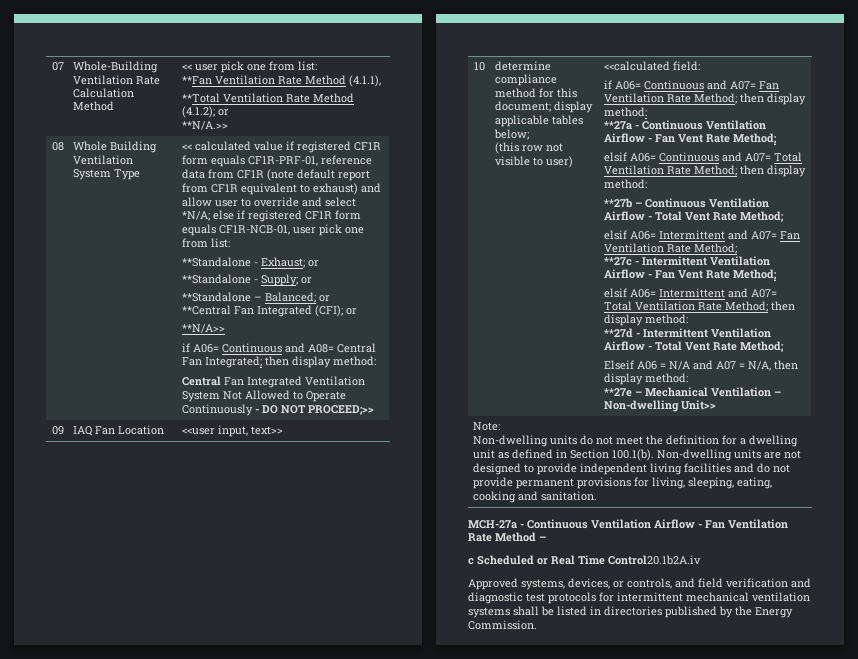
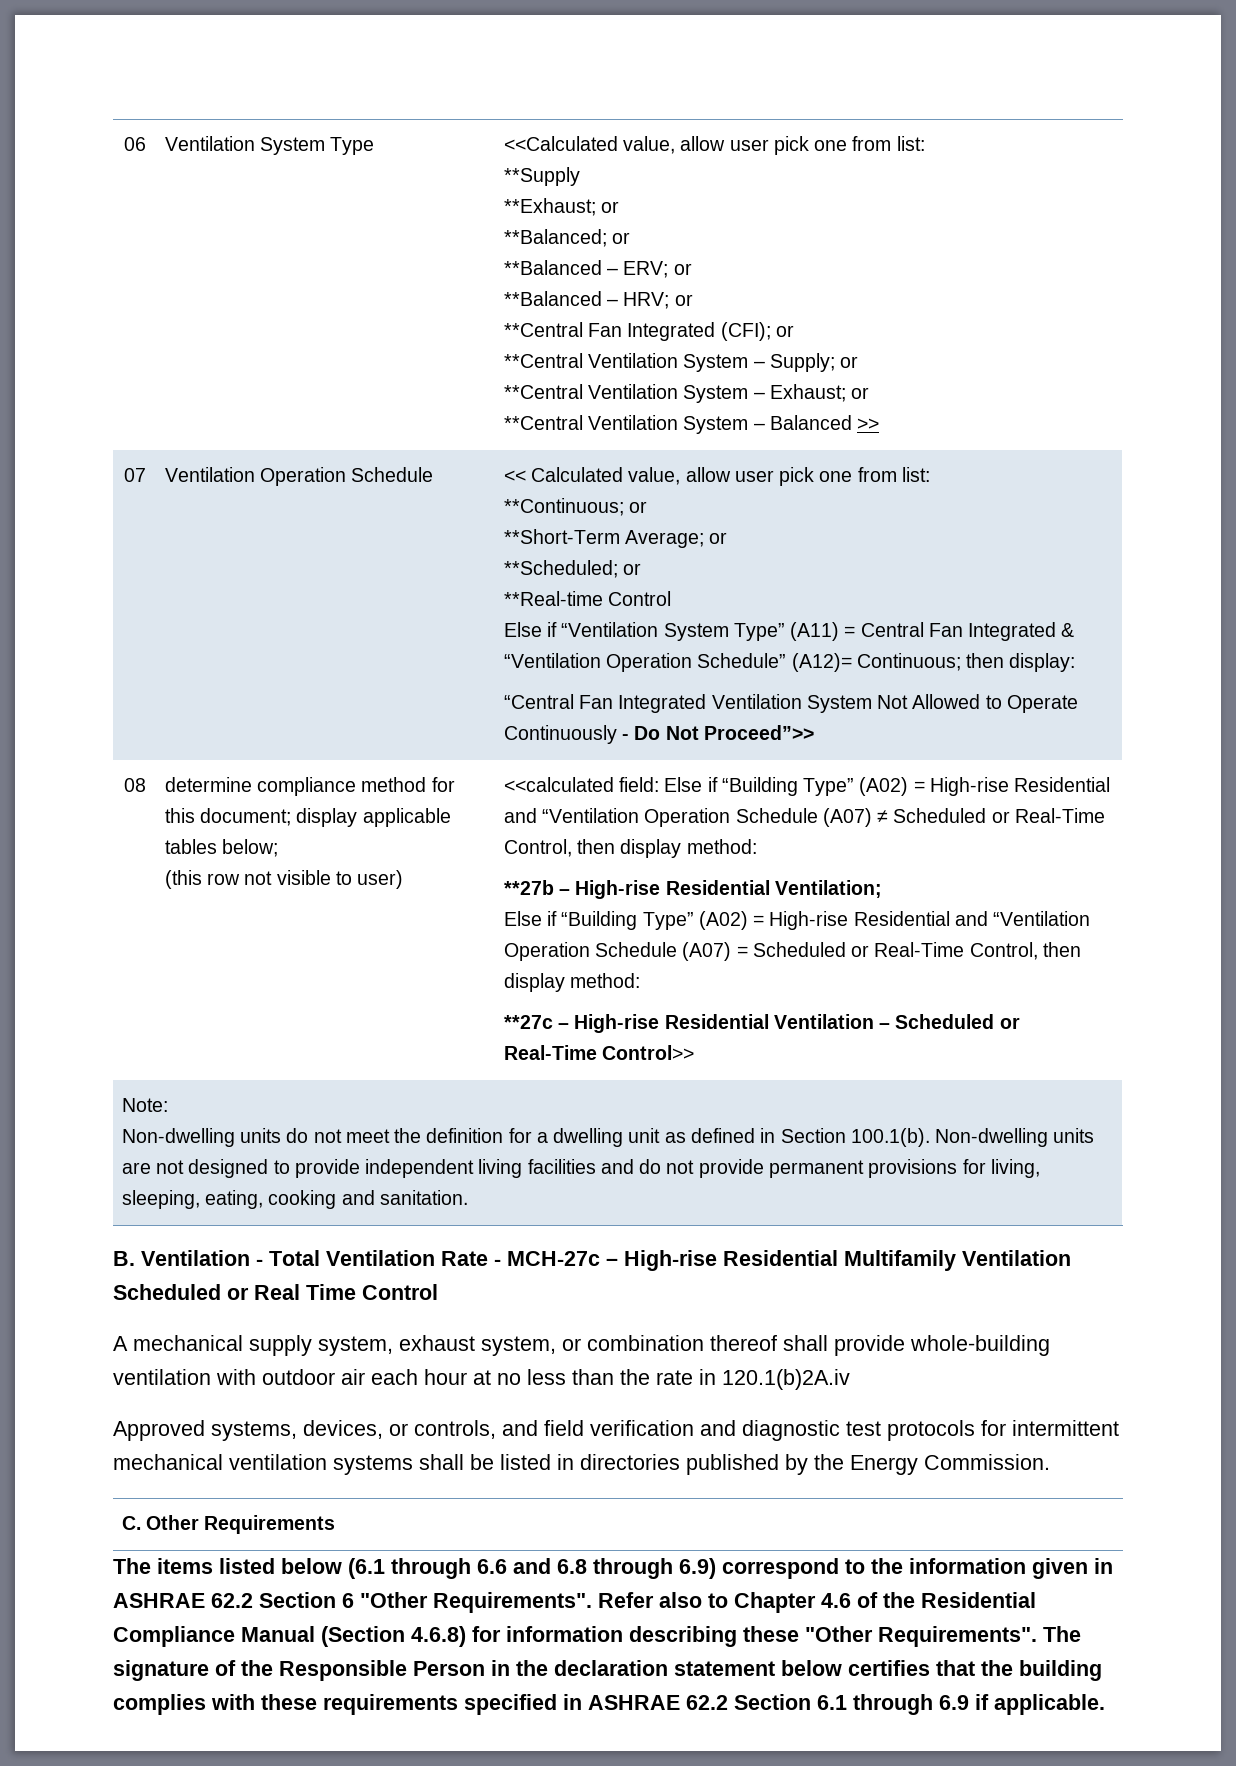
[51,62,64,71] [72,61,158,73] [72,75,160,85] [72,88,134,98] [72,101,114,111] [181,61,317,73] [181,75,381,87] [181,93,354,103] [181,106,229,118] [181,121,228,130] [51,142,64,151] [72,141,157,153] [72,155,133,165] [72,169,140,180] [181,141,381,153] [181,155,372,167] [181,169,370,181] [181,183,381,195] [181,197,356,207] [181,210,361,222] [181,224,364,236] [181,238,230,248] [181,257,319,268] [181,274,312,286] [181,292,316,303] 07 | Whole-Building Ventilation Rate Calculation Method | << user pick one from list: // **Fan Ventilation Rate Method (4.1.1), // **Total Ventilation Rate Method (4.1.2); or // **N/A.>> // 08 | Whole Building Ventilation System Type | << calculated value if registered CF1R form equals CF1R-PRF-01, reference data from CF1R (note default report from CF1R equivalent to exhaust) and allow user to override and select *N/A; else if registered CF1R form equals CF1R-NCB-01, user pick one from list: // **Standalone - Exhaust; or // **Standalone - Supply; or // **Standalone – Balanced; -> [124,137,146,151] [164,136,375,155] [503,136,925,155] [503,167,580,186] [503,198,620,216] [503,229,631,247] [503,260,692,278] [503,291,670,309] 06 | Ventilation System Type | <<Calculated value, allow user pick one from list: // **Supply // **Exhaust; or // **Balanced; or // **Balanced – ERV; or // **Balanced – HRV;
[181,324,225,333] [181,343,376,353] [181,356,376,368] [181,376,221,386] **N/A>> // if A06= Continuous and A08= Central Fan Integrated; then display method: // Central -> [503,353,859,372] [503,384,870,403] [503,415,880,434] [124,468,146,482] [164,467,434,486] [503,467,930,486] [503,498,648,516] [503,529,728,548] [503,560,642,578] [503,591,672,606] [503,622,1075,641] [503,653,1076,672] [503,694,574,709] **Central Ventilation System – Supply; or // **Central Ventilation System – Exhaust; or // **Central Ventilation System – Balanced >> // 07 | Ventilation Operation Schedule | << Calculated value, allow user pick one from list: // **Continuous; or // **Short-Term Average; or // **Scheduled; or // **Real-time Control // Else if “Ventilation System Type” (A11) = Central Fan Integrated & “Ventilation Operation Schedule” (A12)= Continuous; then display: // “Central
[261,405,374,415] [51,426,64,435] [72,425,164,436] [181,425,283,437] [474,62,485,71] DO NOT PROCEED;>> // 09 | IAQ Fan Location | <<user input, text>> // 10 -> [634,725,814,740] [124,778,146,792] Do Not Proceed”>> // 08
[603,80,779,90] [603,93,806,105] [603,107,647,117] [603,120,766,130] [603,133,777,144] [603,152,802,162] [603,165,737,176] // if A06= Continuous and A07= Fan Ventilation Rate Method; then display method: // **27a - Continuous Ventilation Airflow - Fan Vent Rate Method; // elsif A06= Continuous and A07= Total Ventilation Rate Method; -> [664,777,1111,796] [503,808,1105,827] [503,839,572,857] Else if “Building Type” (A02) = High-rise Residential and “Ventilation Operation Schedule (A07) ≠ Scheduled or Real-Time Control,
[644,198,769,208] [603,211,784,222] [603,230,800,240] [603,243,737,254] [603,256,770,266] [603,269,777,280] [603,288,777,298] [603,301,795,312] [603,314,688,326] [603,328,771,338] [603,341,784,352] [603,360,798,371] [603,373,688,385] [603,387,781,397] [603,400,716,412] Continuous Ventilation Airflow - Total Vent Rate Method; // elsif A06= Intermittent and A07= Fan Ventilation Rate Method; // **27c - Intermittent Ventilation Airflow - Fan Vent Rate Method; // elsif A06= Intermittent and A07= Total Ventilation Rate Method; then display method: // **27d - Intermittent Ventilation Airflow - Total Vent Rate Method; // Elseif A06 = N/A and A07 = N/A, then display method: // **27e – Mechanical Ventilation – Non-dwelling Unit>> -> [575,880,882,899] [503,911,1091,930] [503,942,1081,961] [503,973,641,992] [503,1014,1020,1033] [503,1045,695,1060] High-rise Residential Ventilation; // Else if “Building Type” (A02) = High-rise Residential and “Ventilation Operation Schedule (A07) = Scheduled or Real-Time Control, then display method: // **27c – High-rise Residential Ventilation – Scheduled or Real-Time Control>>
[468,519,788,529] [468,532,546,542] [468,555,701,565] MCH-27a - Continuous Ventilation Airflow - Fan Ventilation Rate Method – // c Scheduled or Real Time Control20.1b2A.iv -> [113,1250,1071,1271] [113,1284,438,1300] [113,1335,1050,1356] [113,1369,850,1390] B. Ventilation - Total Ventilation Rate - MCH-27c – High-rise Residential Multifamily Ventilation Scheduled or Real Time Control // A mechanical supply system, exhaust system, or combination thereof shall provide whole-building ventilation with outdoor air each hour at no less than the rate in 120.1(b)2A.iv
(537, 625) none -> [121,1515,336,1534] [113,1558,1113,1579] [113,1592,1036,1613] [113,1626,1081,1647] [113,1660,1102,1681] [113,1694,1105,1715] // C. Other Requirements // The items listed below (6.1 through 6.6 and 6.8 through 6.9) correspond to the information given in ASHRAE 62.2 Section 6 "Other Requirements". Refer also to Chapter 4.6 of the Residential Compliance Manual (Section 4.6.8) for information describing these "Other Requirements". The signature of the Responsible Person in the declaration statement below certifies that the building complies with these requirements specified in ASHRAE 62.2 Section 6.1 through 6.9 if applicable.

